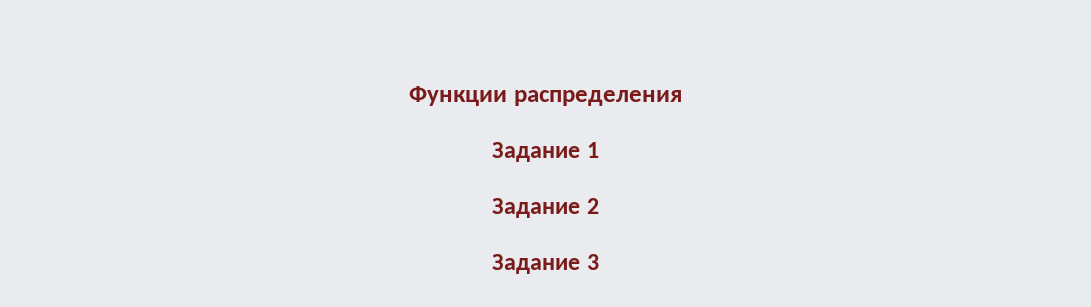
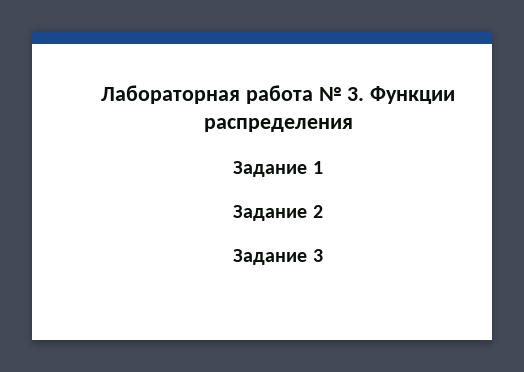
(409, 96) none -> [100,85,365,104] Лабораторная работа № 3.

